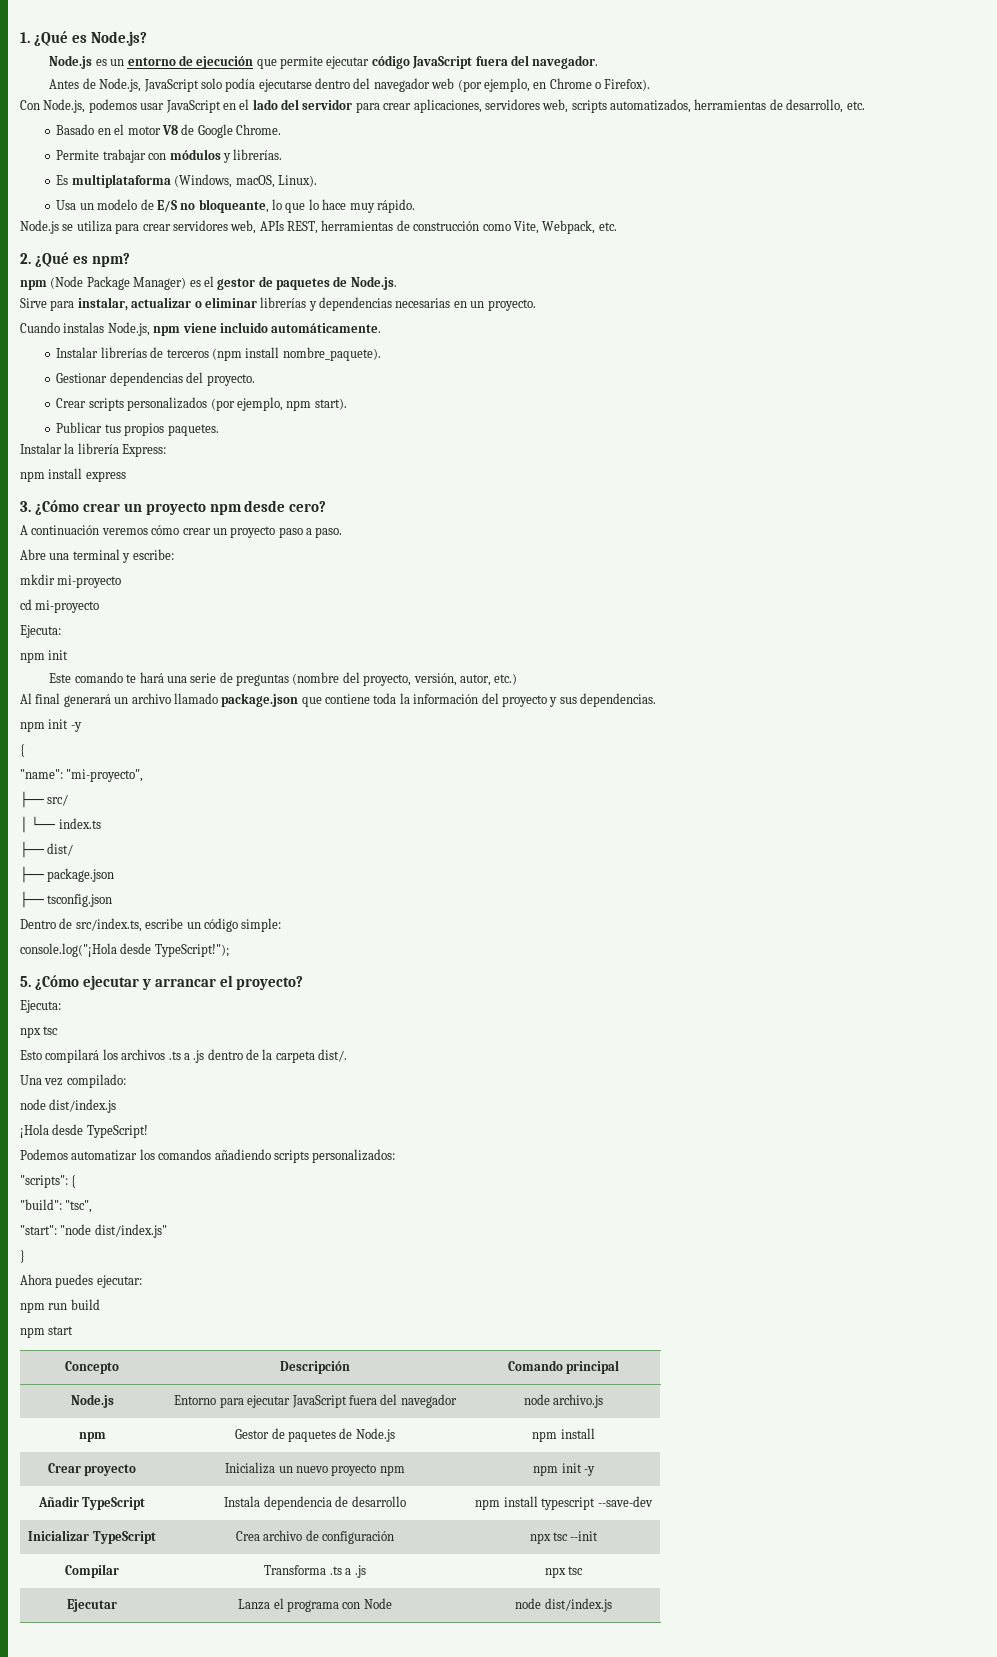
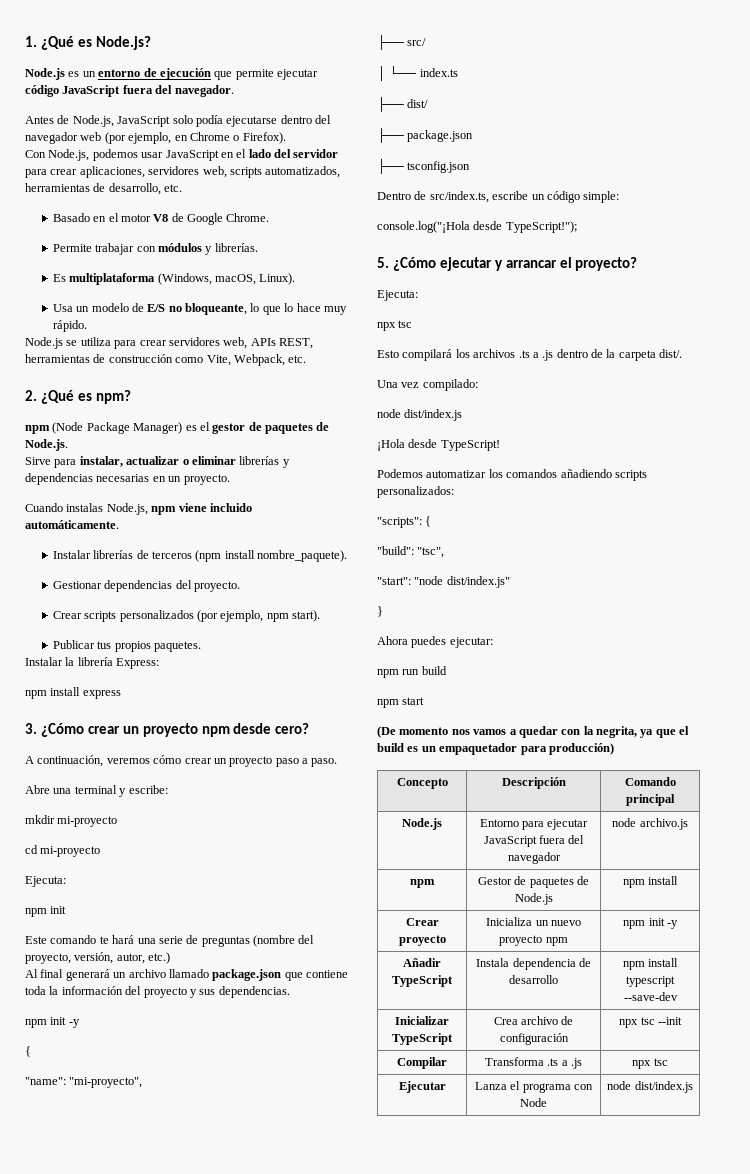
[31,525,100,535] continuación -> [37,755,104,767] continuación,
(74, 1330) none -> [377,726,690,738] [377,743,614,755] // (De momento nos vamos a quedar con la negrita, ya que el build es un empaquetador para producción)

